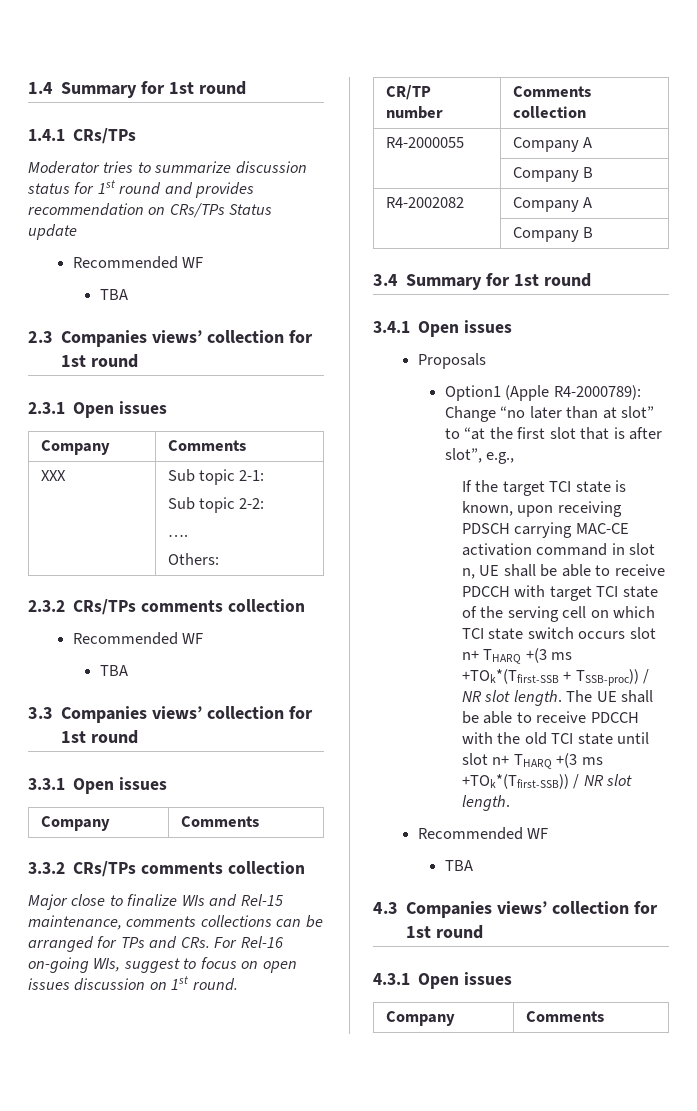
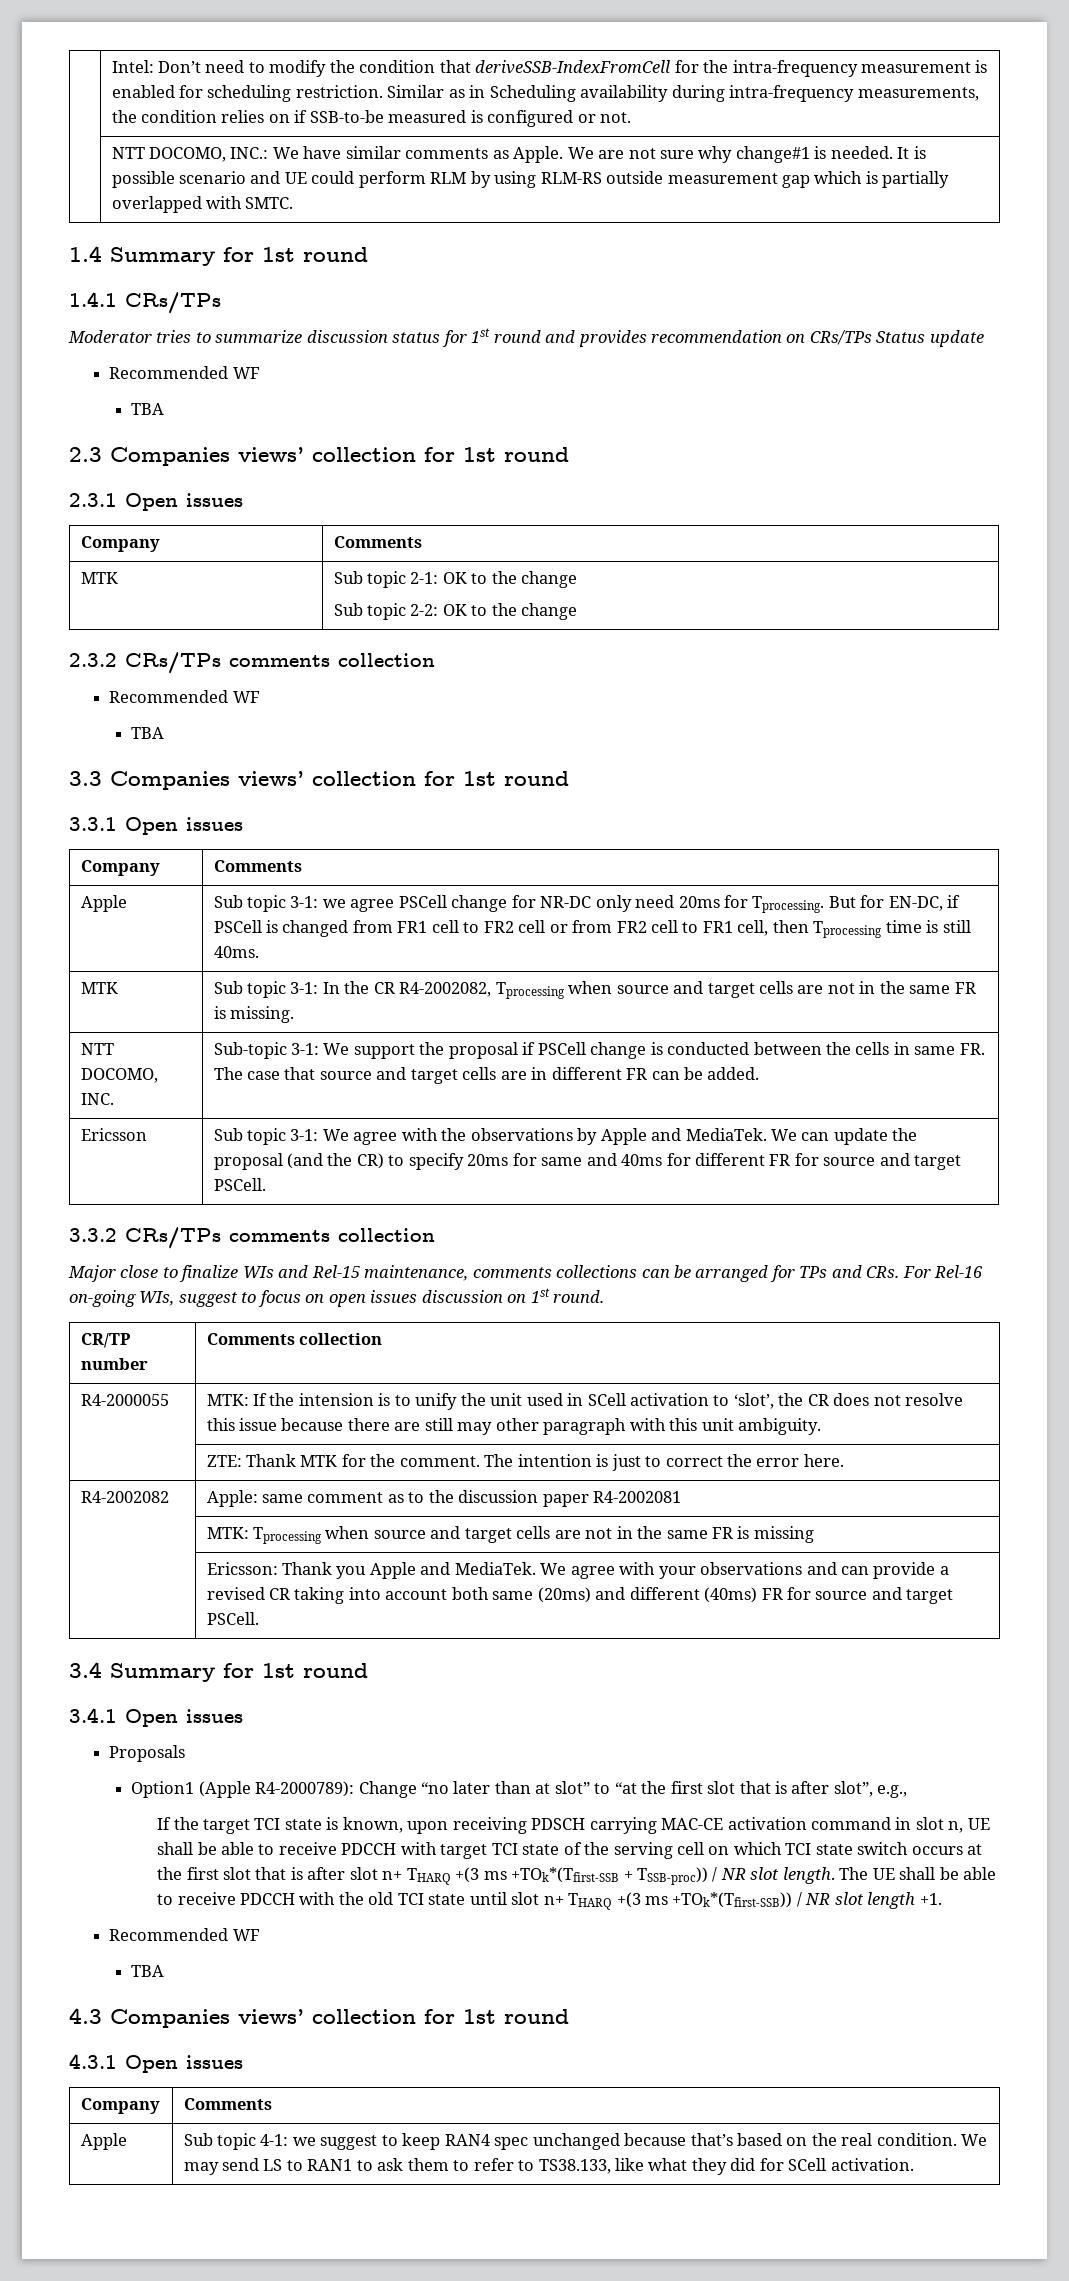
(28, 88) none -> [111,60,988,77] [111,85,979,102] [111,110,632,127] [111,146,926,163] [111,171,950,188] [111,196,294,213] | Intel: Don’t need to modify the condition that deriveSSB-IndexFromCell for the intra-frequency measurement is enabled for scheduling restriction. Similar as in Scheduling availability during intra-frequency measurements, the condition relies on if SSB-to-be measured is configured or not. // | NTT DOCOMO, INC.: We have similar comments as Apple. We are not sure why change#1 is needed. It is possible scenario and UE could perform RLM by using RLM-RS outside measurement gap which is partially overlapped with SMTC. //
[40,470,66,481] XXX -> [80,572,118,584] MTK
(265, 475) none -> [442,571,578,588] OK to the change
[167,534,188,537] [167,553,219,565] // …. // Others: -> [442,603,578,620] OK to the change
(259, 821) none -> [80,895,127,912] [213,895,961,913] [213,920,971,938] [213,946,259,958] [80,982,118,994] [213,981,976,999] [213,1006,295,1023] [80,1043,114,1055] [80,1068,158,1083] [80,1093,114,1105] [213,1042,985,1059] [213,1067,760,1084] [80,1128,147,1141] [213,1128,918,1145] [213,1153,962,1170] [213,1178,266,1191] // Apple | Sub topic 3-1: we agree PSCell change for NR-DC only need 20ms for Tprocessing. But for EN-DC, if PSCell is changed from FR1 cell to FR2 cell or from FR2 cell to FR1 cell, then Tprocessing time is still 40ms. // MTK | Sub topic 3-1: In the CR R4-2002082, Tprocessing when source and target cells are not in the same FR is missing. // NTT DOCOMO, INC. | Sub-topic 3-1: We support the proposal if PSCell change is conducted between the cells in same FR. The case that source and target cells are in different FR can be added. // Ericsson | Sub topic 3-1: We agree with the observations by Apple and MediaTek. We can update the proposal (and the CR) to specify 20ms for same and 40ms for different FR for source and target PSCell.
[512,137,592,152] [512,167,593,182] [385,197,464,208] [512,197,592,212] [512,227,593,242] Company A // | Company B // R4-2002082 | Company A // | Company B -> [206,1393,964,1410] [206,1418,822,1435] [206,1454,844,1471] [80,1491,169,1503] [206,1490,682,1507] [206,1526,814,1544] [206,1562,949,1579] [206,1587,954,1604] [206,1612,259,1625] MTK: If the intension is to unify the unit used in SCell activation to ‘slot’, the CR does not resolve this issue because there are still may other paragraph with this unit ambiguity. // | ZTE: Thank MTK for the comment. The intention is just to correct the error here. // R4-2002082 | Apple: same comment as to the discussion paper R4-2002081 // | MTK: Tprocessing when source and target cells are not in the same FR is missing // | Ericsson: Thank you Apple and MediaTek. We agree with your observations and can provide a revised CR taking into account both same (20ms) and different (40ms) FR for source and target PSCell.
(626, 635) none -> [967,1844,983,1855] [157,1867,346,1880] at the first slot that is after
[461,795,510,811] length. -> [867,1892,942,1909] length +1.
(604, 1016) none -> [80,2133,127,2150] [183,2133,988,2150] [183,2158,914,2175] // Apple | Sub topic 4-1: we suggest to keep RAN4 spec unchanged because that’s based on the real condition. We may send LS to RAN1 to ask them to refer to TS38.133, like what they did for SCell activation.

